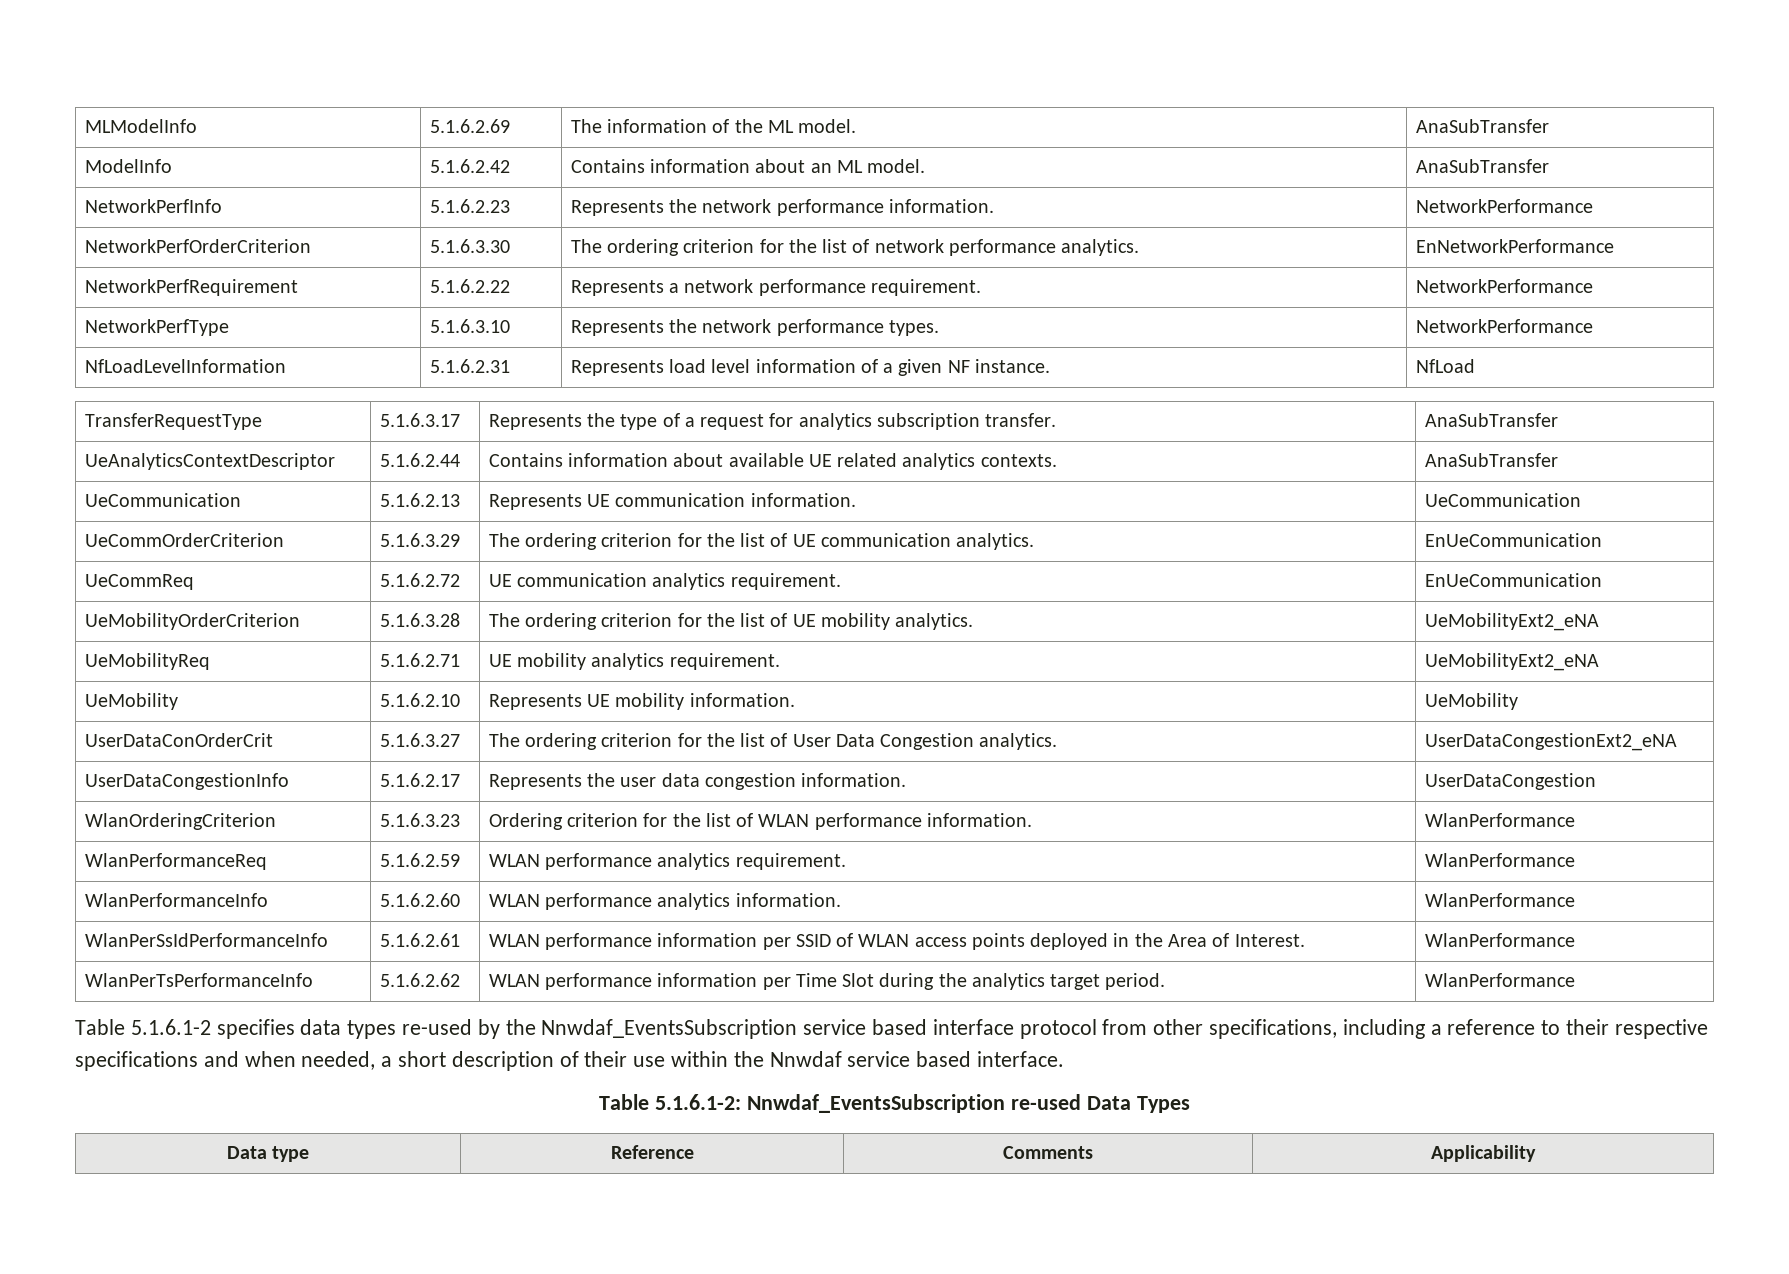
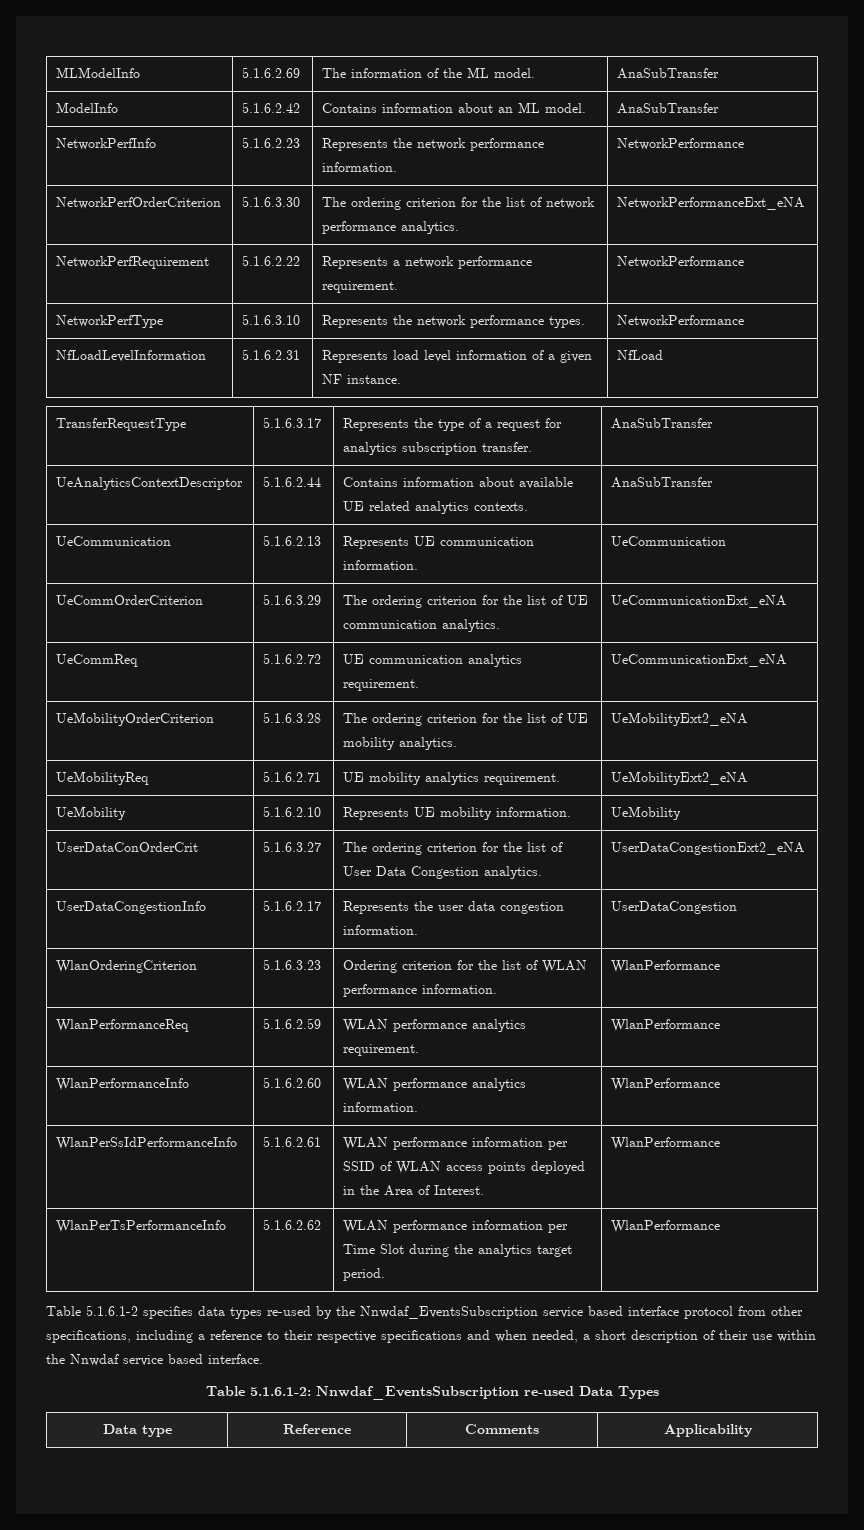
[1415,239,1614,253] EnNetworkPerformance -> [617,197,806,210] NetworkPerformanceExt_eNA
[1424,533,1602,547] EnUeCommunication -> [611,595,788,608] UeCommunicationExt_eNA
[1424,573,1602,587] EnUeCommunication -> [611,654,788,667] UeCommunicationExt_eNA

